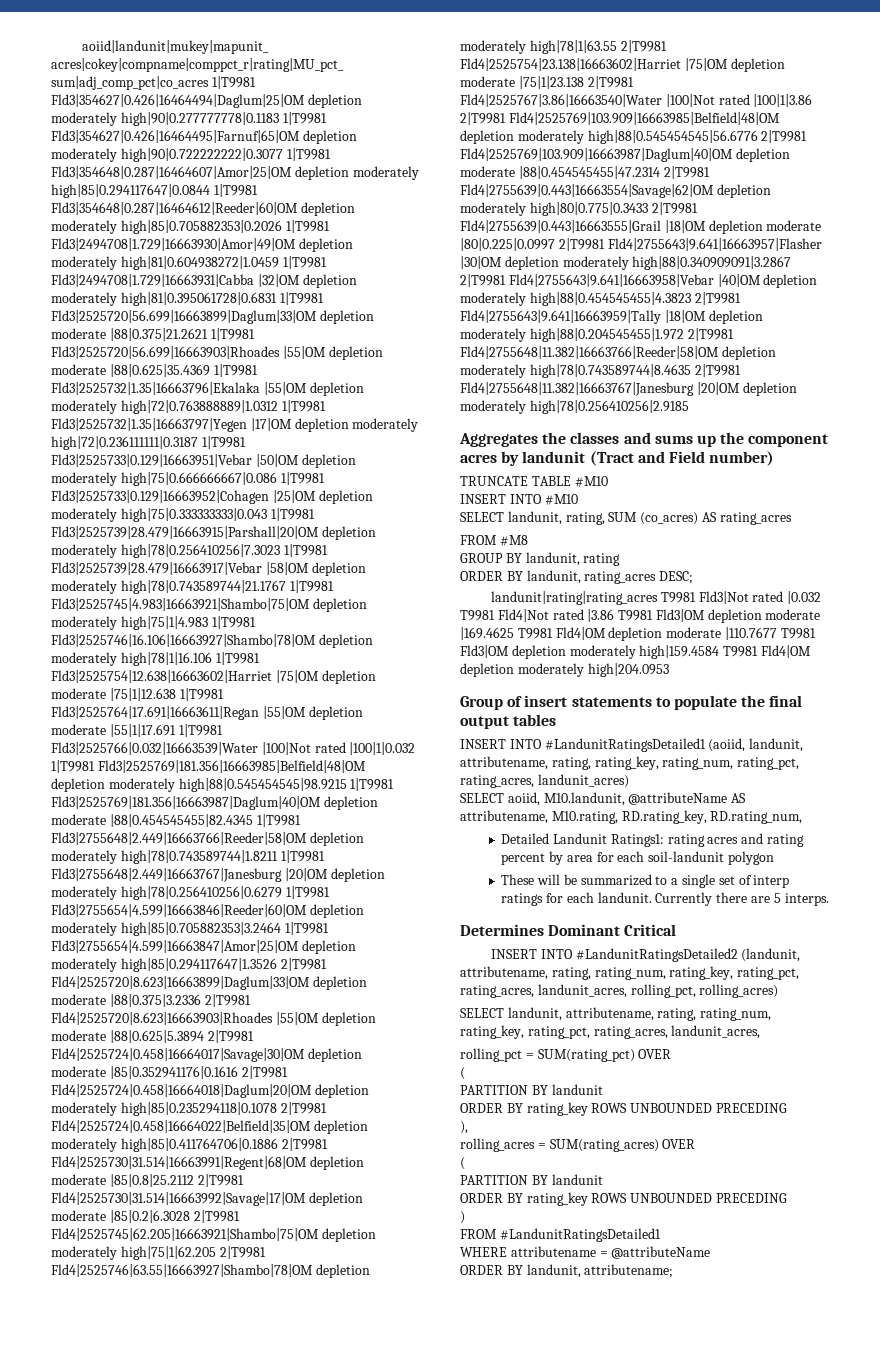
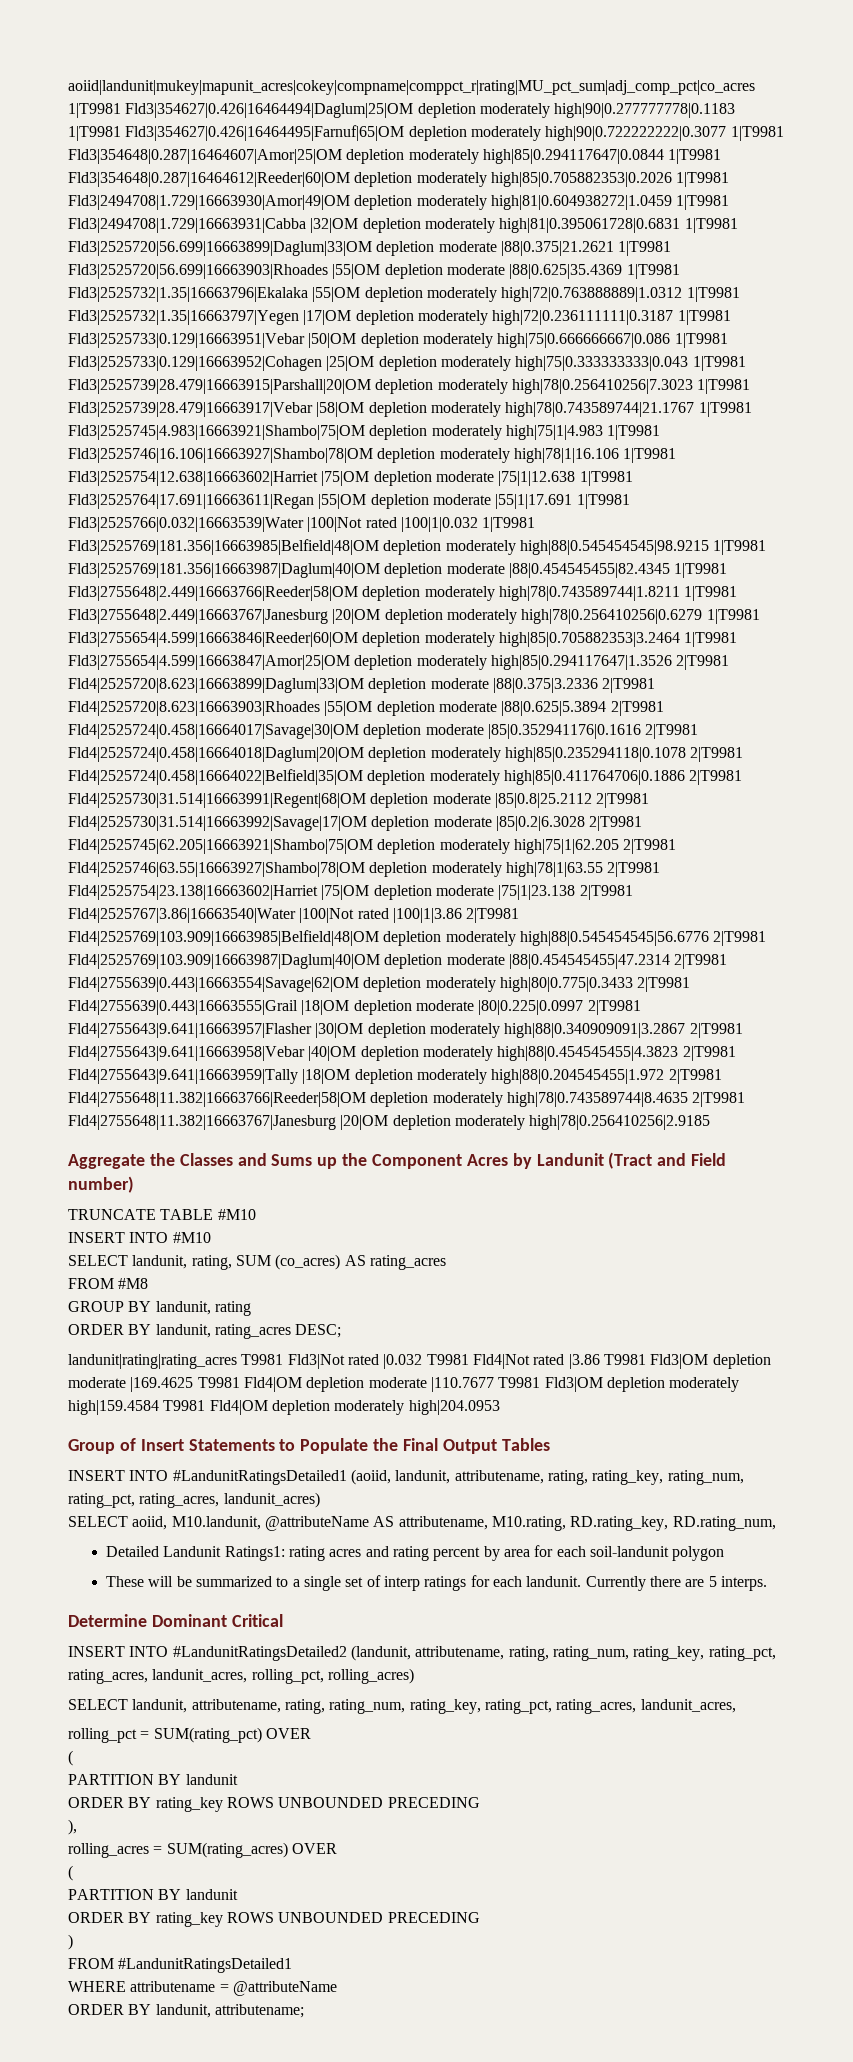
[459,432,829,447] [460,451,586,466] Aggregates the classes and sums up the component acres by landunit -> [68,1153,604,1169] Aggregate the Classes and Sums up the Component Acres by Landunit
[524,695,803,710] [460,714,557,729] insert statements to populate the final output tables -> [140,1438,550,1454] Insert Statements to Populate the Final Output Tables
[460,924,544,936] Determines -> [68,1614,147,1627] Determine

